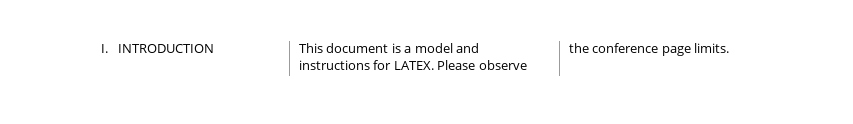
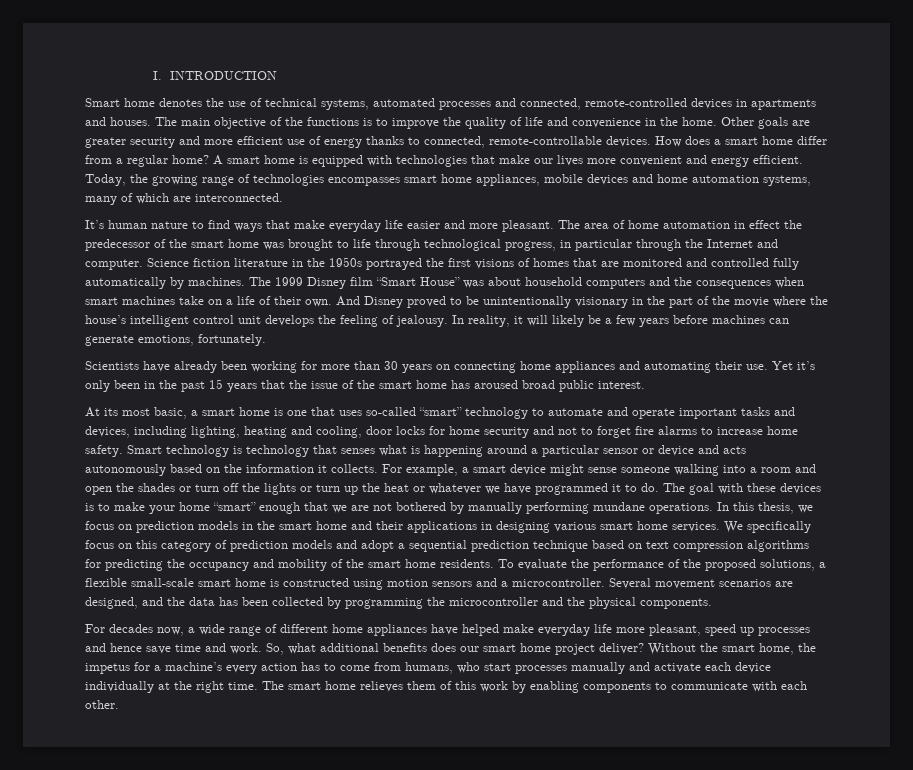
[299,43,479,53] [299,60,527,70] [569,43,730,56] This document is a model and instructions for LATEX. Please observe the conference page limits. -> [85,98,816,110] [85,117,810,129] [85,136,827,148] [85,155,803,167] [85,174,811,186] [85,193,283,205] [85,220,802,232] [85,239,778,251] [85,257,799,270] [85,277,804,289] [85,296,828,308] [85,315,789,327] [85,334,266,346] [85,361,815,373] [85,379,645,392] [85,407,795,419] [85,426,798,438] [85,445,746,457] [85,464,816,476] [85,483,821,495] [85,502,813,514] [85,521,811,533] [85,540,809,552] [85,559,826,571] [85,578,793,590] [85,597,712,609] [85,624,810,636] [85,643,816,655] [85,662,771,674] [85,681,807,693] [85,700,119,709] Smart home denotes the use of technical systems, automated processes and connected, remote-controlled devices in apartments and houses. The main objective of the functions is to improve the quality of life and convenience in the home. Other goals are greater security and more efficient use of energy thanks to connected, remote-controllable devices. How does a smart home differ from a regular home? A smart home is equipped with technologies that make our lives more convenient and energy efficient. Today, the growing range of technologies encompasses smart home appliances, mobile devices and home automation systems, many of which are interconnected. // It’s human nature to find ways that make everyday life easier and more pleasant. The area of home automation in effect the predecessor of the smart home was brought to life through technological progress, in particular through the Internet and computer. Science fiction literature in the 1950s portrayed the first visions of homes that are monitored and controlled fully automatically by machines. The 1999 Disney film “Smart House” was about household computers and the consequences when smart machines take on a life of their own. And Disney proved to be unintentionally visionary in the part of the movie where the house’s intelligent control unit develops the feeling of jealousy. In reality, it will likely be a few years before machines can generate emotions, fortunately. // Scientists have already been working for more than 30 years on connecting home appliances and automating their use. Yet it’s only been in the past 15 years that the issue of the smart home has aroused broad public interest. // At its most basic, a smart home is one that uses so-called “smart” technology to automate and operate important tasks and devices, including lighting, heating and cooling, door locks for home security and not to forget fire alarms to increase home safety. Smart technology is technology that senses what is happening around a particular sensor or device and acts autonomously based on the information it collects. For example, a smart device might sense someone walking into a room and open the shades or turn off the lights or turn up the heat or whatever we have programmed it to do. The goal with these devices is to make your home “smart” enough that we are not bothered by manually performing mundane operations. In this thesis, we focus on prediction models in the smart home and their applications in designing various smart home services. We specifically focus on this category of prediction models and adopt a sequential prediction technique based on text compression algorithms for predicting the occupancy and mobility of the smart home residents. To evaluate the performance of the proposed solutions, a flexible small-scale smart home is constructed using motion sensors and a microcontroller. Several movement scenarios are designed, and the data has been collected by programming the microcontroller and the physical components. // For decades now, a wide range of different home appliances have helped make everyday life more pleasant, speed up processes and hence save time and work. So, what additional benefits does our smart home project deliver? Without the smart home, the impetus for a machine’s every action has to come from humans, who start processes manually and activate each device individually at the right time. The smart home relieves them of this work by enabling components to communicate with each other.

